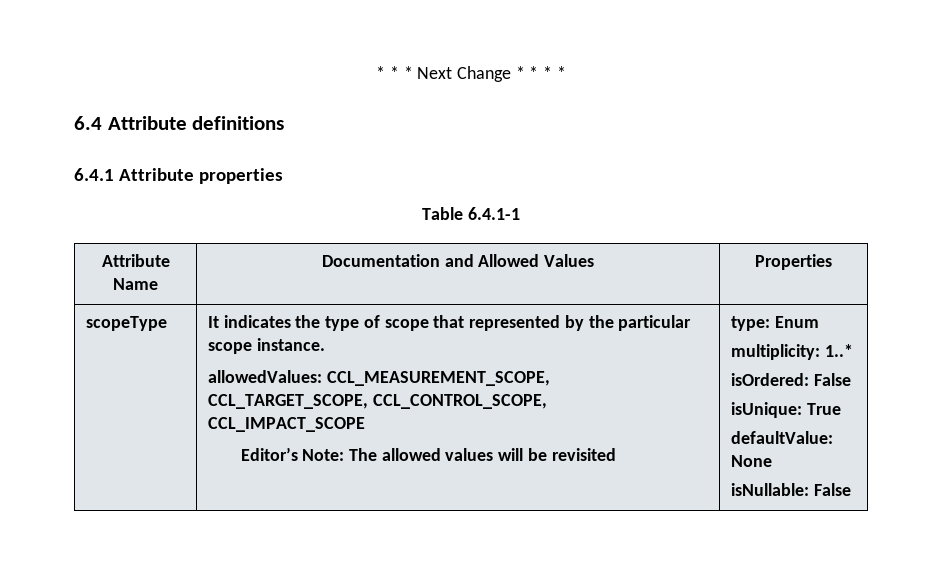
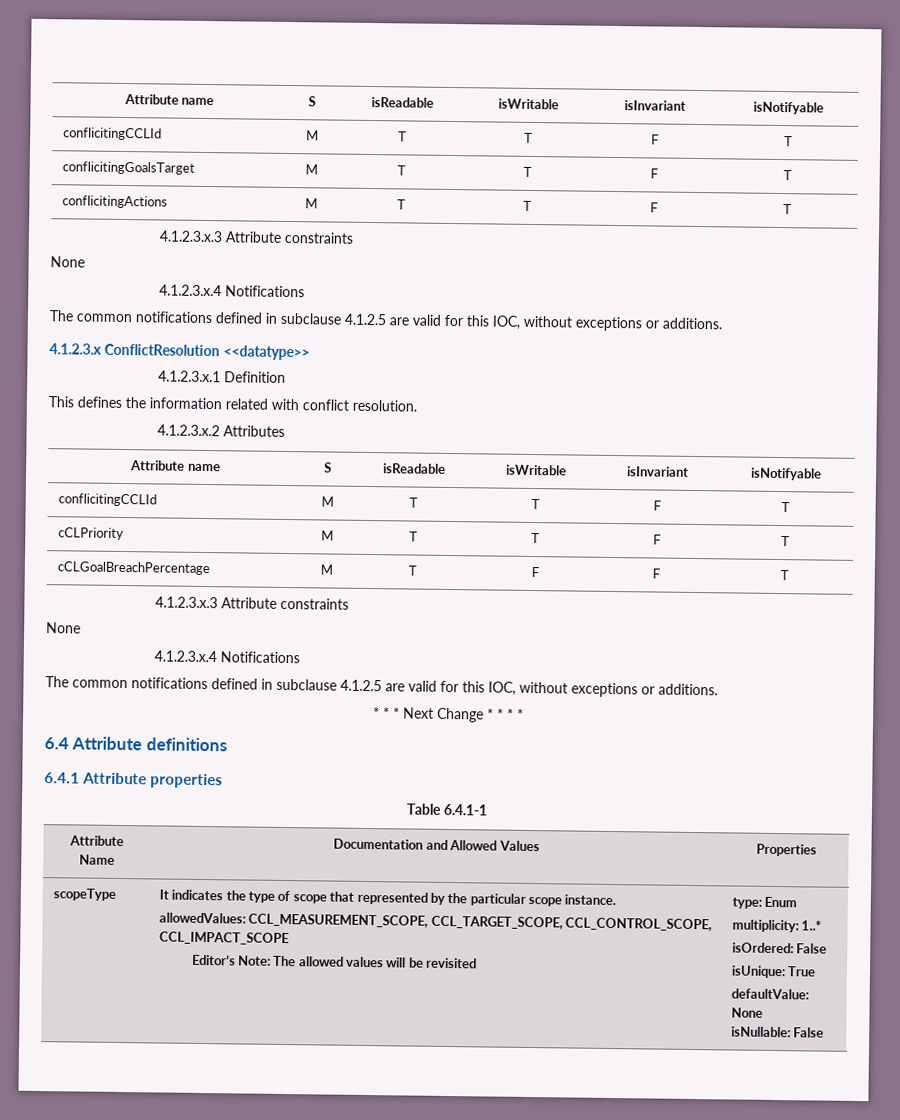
(376, 72) none -> [123,93,215,106] [308,96,316,107] [370,96,434,108] [498,98,559,110] [623,100,686,111] [752,101,824,115] [62,127,162,141] [305,130,319,141] [397,131,407,142] [524,132,533,143] [650,134,659,145] [783,136,793,147] [61,161,195,175] [304,164,318,175] [396,165,406,176] [523,166,532,177] [649,168,658,179] [782,170,792,181] [61,195,168,209] [304,198,318,209] [396,199,406,210] [523,200,532,211] [649,202,658,213] [782,204,792,215] [158,230,353,244] [50,256,85,268] [158,284,305,298] [49,310,722,332] [49,343,310,361] [157,370,286,383] [48,396,417,412] [156,424,285,437] [130,460,221,472] [324,462,332,473] [383,463,446,474] [506,464,567,476] [627,466,689,477] [751,467,822,481] [57,493,157,507] [320,496,334,507] [409,497,418,508] [531,498,540,510] [653,500,661,511] [781,502,790,513] [57,527,124,541] [320,530,334,541] [409,531,418,542] [531,532,540,544] [653,534,661,545] [781,536,790,547] [56,561,210,576] [319,564,333,575] [408,565,417,576] [530,566,539,578] [652,568,660,579] [780,570,789,581] [154,596,349,610] [46,622,81,634] [153,650,300,664] [45,676,718,698] Attribute name | S | isReadable | isWritable | isInvariant | isNotifyable // conflicitingCCLId | M | T | T | F | T // conflicitingGoalsTarget | M | T | T | F | T // conflicitingActions | M | T | T | F | T // 4.1.2.3.x.3 Attribute constraints // None // 4.1.2.3.x.4 Notifications // The common notifications defined in subclause 4.1.2.5 are valid for this IOC, without exceptions or additions. // 4.1.2.3.x ConflictResolution <<datatype>> // 4.1.2.3.x.1 Definition // This defines the information related with conflict resolution. // 4.1.2.3.x.2 Attributes // Attribute name | S | isReadable | isWritable | isInvariant | isNotifyable // conflicitingCCLId | M | T | T | F | T // cCLPriority | M | T | T | F | T // cCLGoalBreachPercentage | M | T | F | F | T // 4.1.2.3.x.3 Attribute constraints // None // 4.1.2.3.x.4 Notifications // The common notifications defined in subclause 4.1.2.5 are valid for this IOC, without exceptions or additions. //

